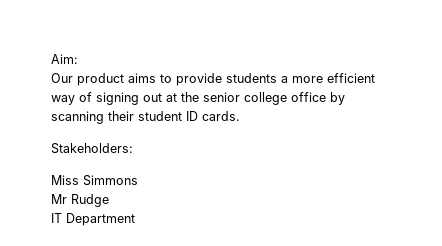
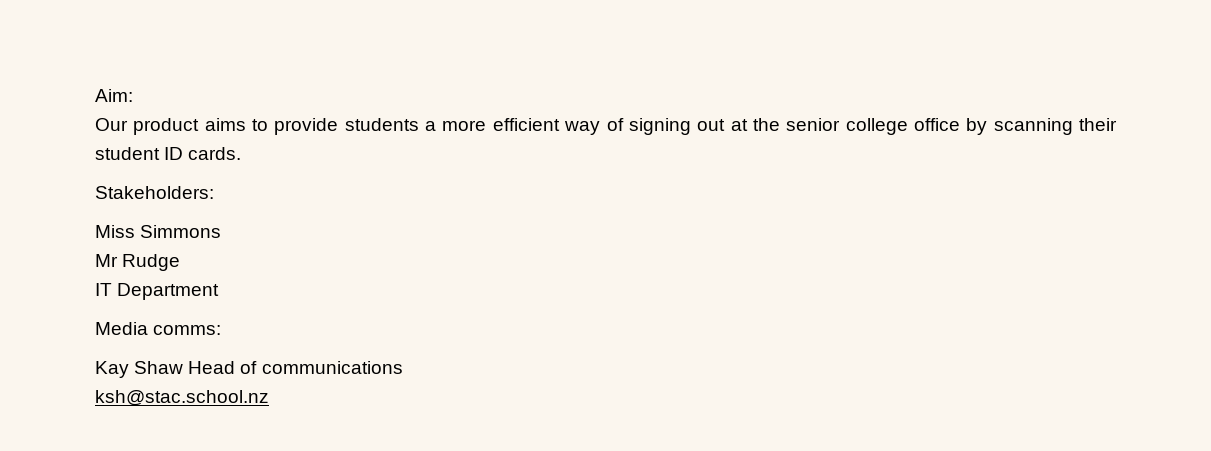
(135, 219) none -> [95,322,222,335] [95,361,403,378] [95,390,269,406] // Media comms: // Kay Shaw Head of communications // ksh@stac.school.nz

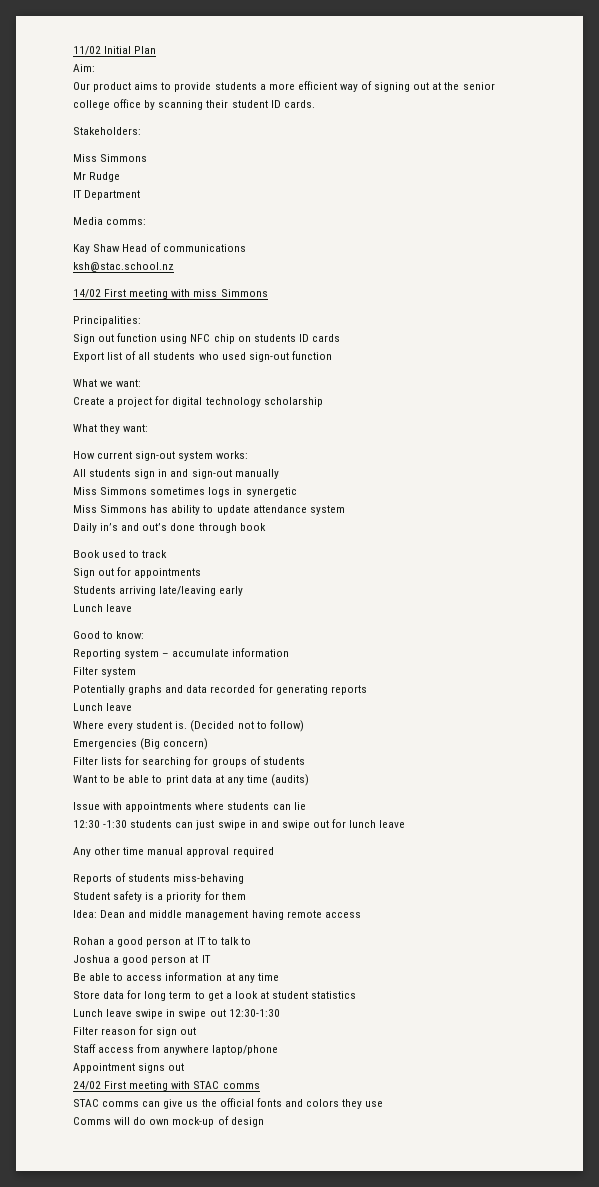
(95, 95) none -> [73,46,157,55] 11/02 Initial Plan //
(269, 398) none -> [73,289,268,299] [73,316,141,326] [73,333,340,344] [73,351,332,362] [73,379,142,387] [73,396,323,407] [73,424,149,434] [73,451,249,461] [73,469,279,479] [73,487,297,497] [73,505,345,515] [73,523,266,533] [73,550,168,558] [73,567,202,578] [73,586,244,596] [73,604,133,612] [73,631,145,639] [73,648,290,659] [73,667,137,677] [73,684,367,695] [73,703,133,711] [73,720,304,732] [73,738,209,750] [73,756,305,767] [73,774,310,786] [73,802,306,812] [73,819,406,830] [73,847,274,857] [73,873,245,884] [73,891,246,902] [73,910,361,920] [73,937,251,947] [73,955,211,965] [73,972,279,983] [73,990,357,1001] [73,1009,280,1019] [73,1026,197,1037] [73,1044,279,1055] [73,1063,185,1073] [73,1081,260,1091] [73,1098,384,1109] [73,1116,264,1127] // 14/02 First meeting with miss Simmons // Principalities: // Sign out function using NFC chip on students ID cards // Export list of all students who used sign-out function // What we want: // Create a project for digital technology scholarship // What they want: // How current sign-out system works: // All students sign in and sign-out manually // Miss Simmons sometimes logs in synergetic // Miss Simmons has ability to update attendance system // Daily in’s and out’s done through book // Book used to track // Sign out for appointments // Students arriving late/leaving early // Lunch leave // Good to know: // Reporting system – accumulate information // Filter system // Potentially graphs and data recorded for generating reports // Lunch leave // Where every student is. (Decided not to follow) // Emergencies (Big concern) // Filter lists for searching for groups of students // Want to be able to print data at any time (audits) // Issue with appointments where students can lie // 12:30 -1:30 students can just swipe in and swipe out for lunch leave // Any other time manual approval required // Reports of students miss-behaving // Student safety is a priority for them // Idea: Dean and middle management having remote access // Rohan a good person at IT to talk to // Joshua a good person at IT // Be able to access information at any time // Store data for long term to get a look at student statistics // Lunch leave swipe in swipe out 12:30-1:30 // Filter reason for sign out // Staff access from anywhere laptop/phone // Appointment signs out // 24/02 First meeting with STAC comms // STAC comms can give us the official fonts and colors they use // Comms will do own mock-up of design

